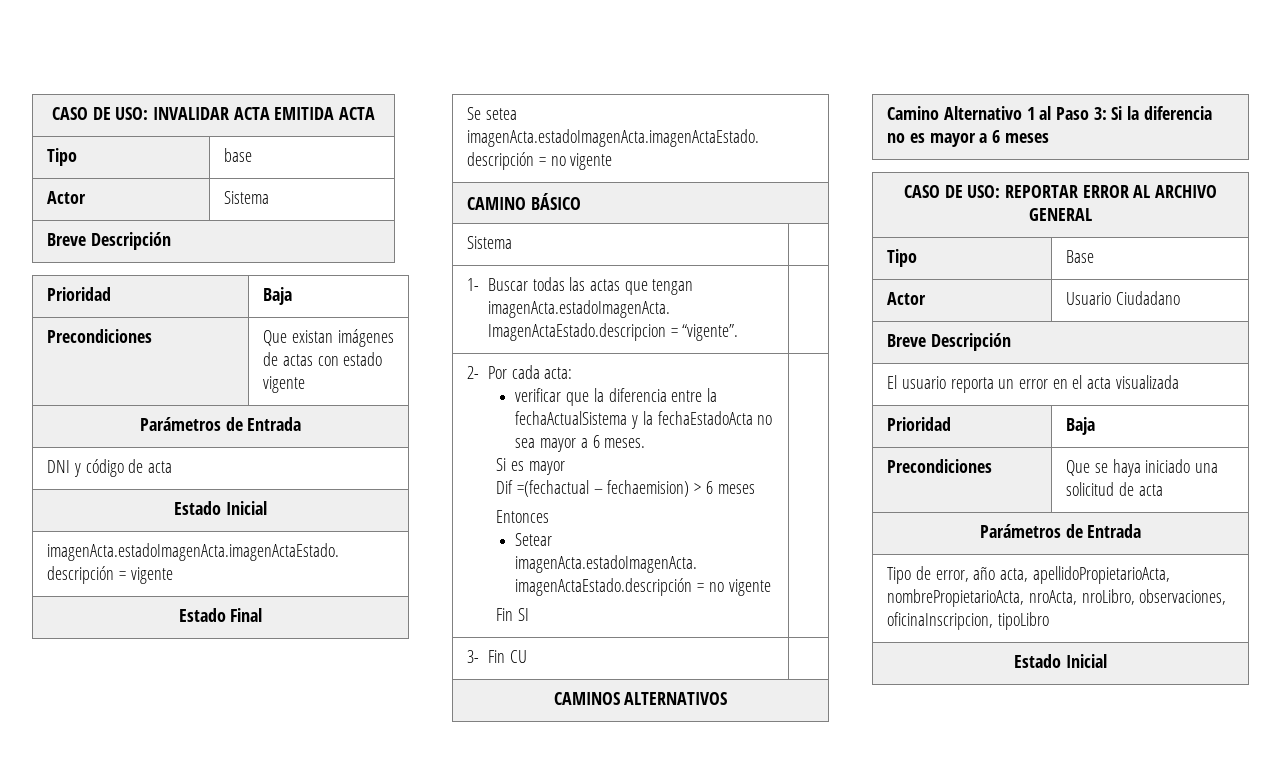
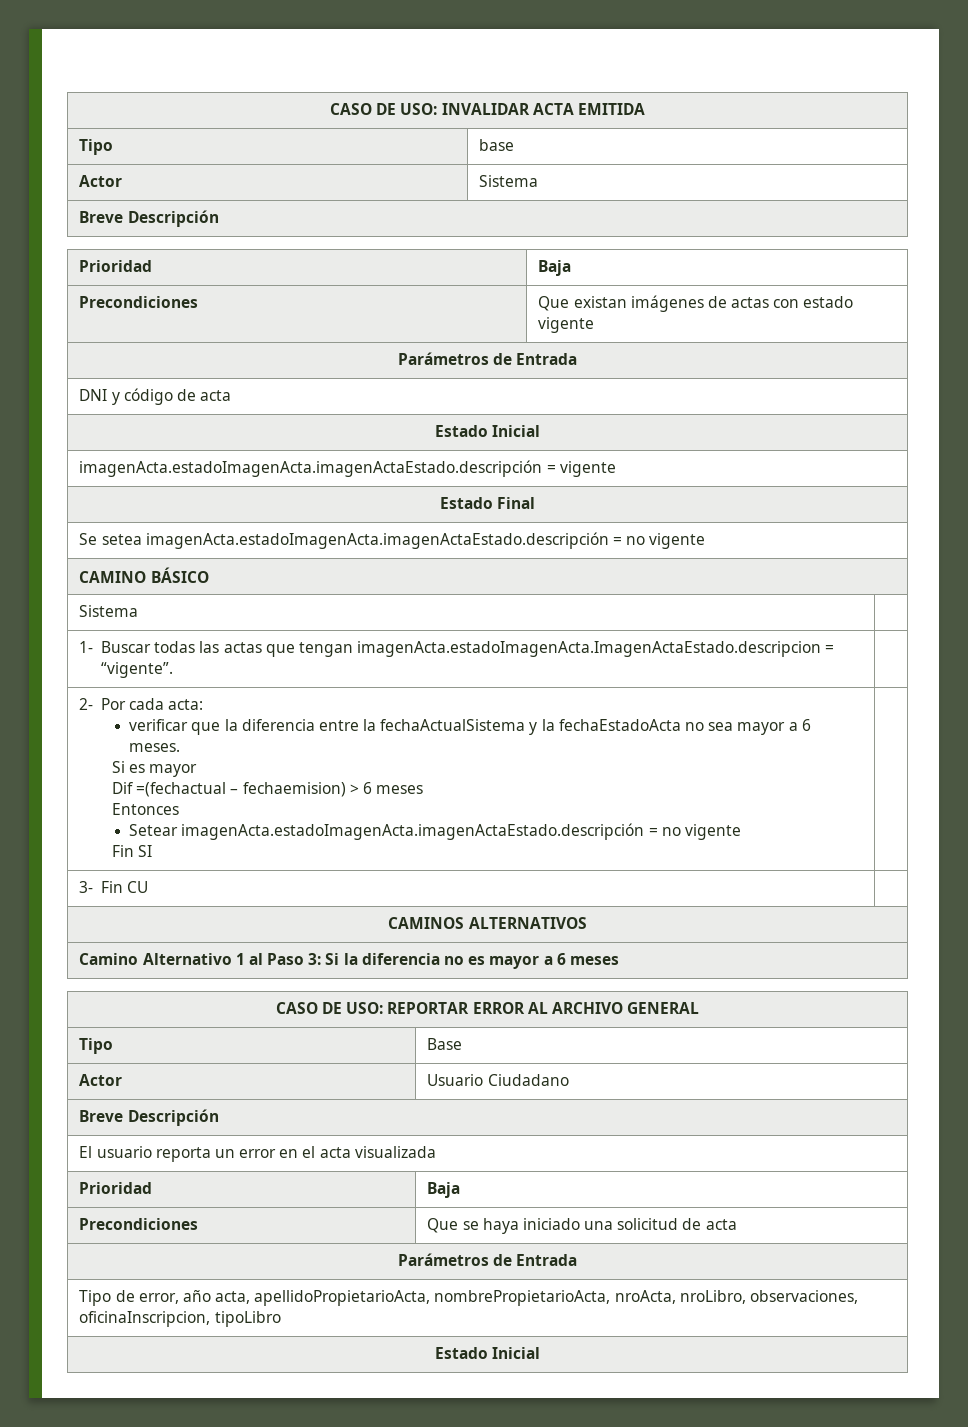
[339,107,376,120] ACTA -> (645, 109) none

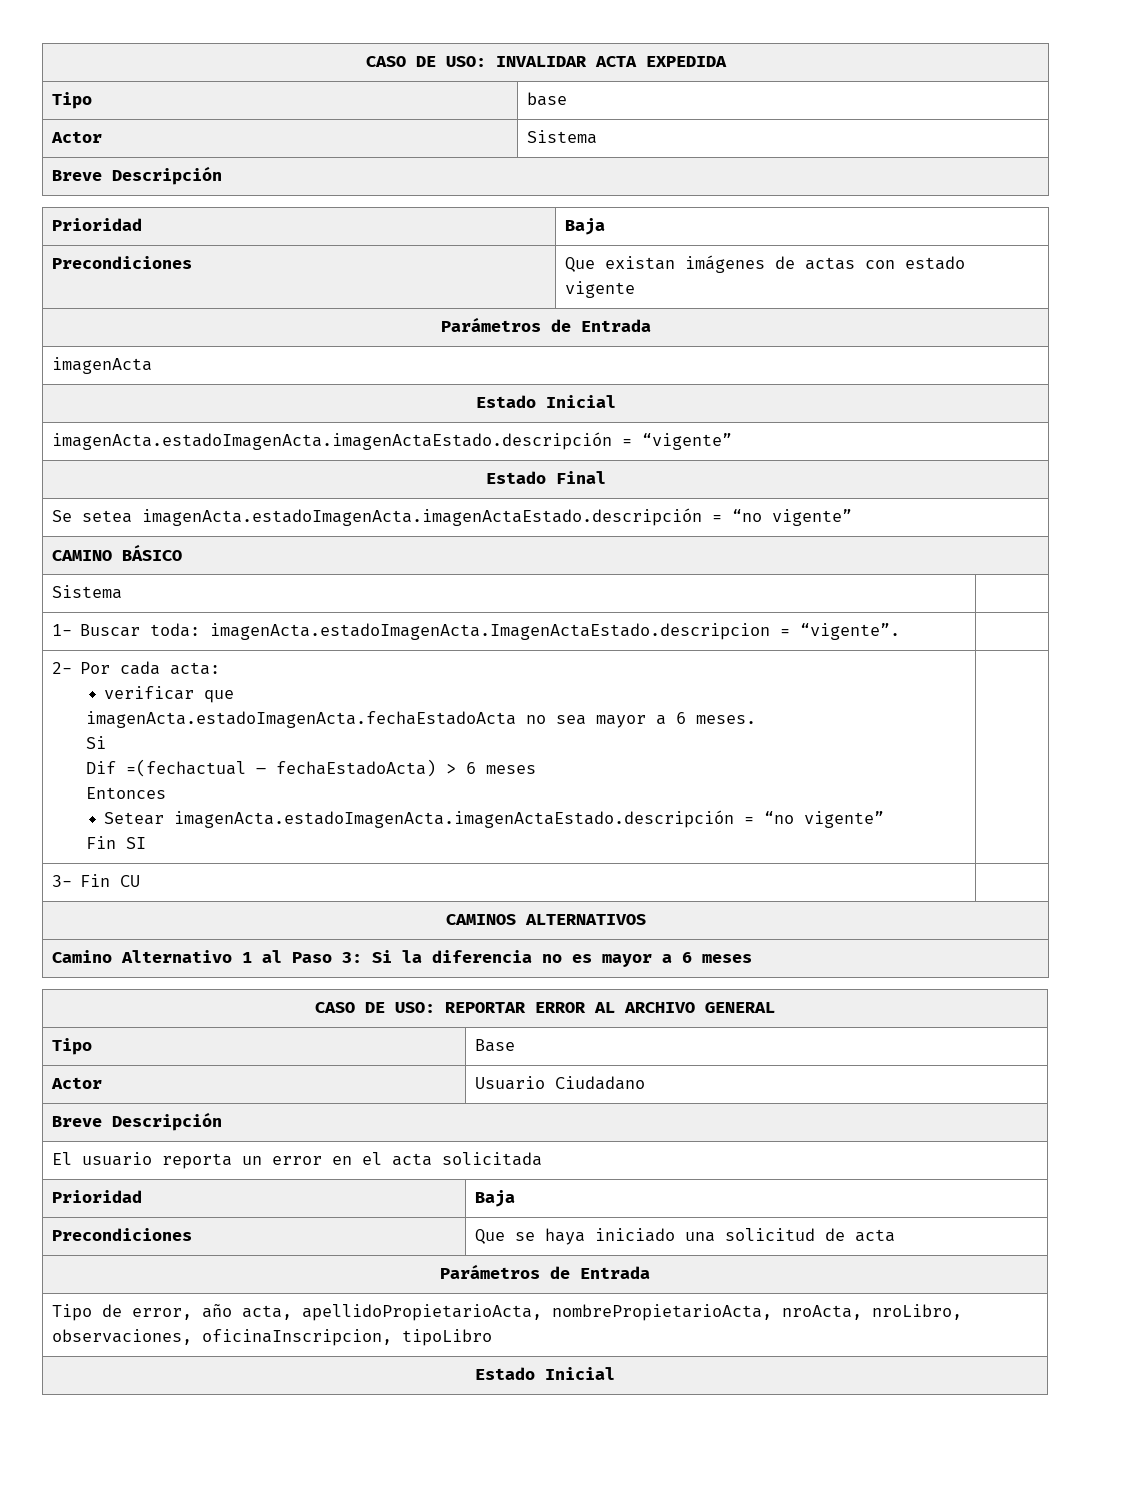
[577,103,645,115] EMITIDA -> [645,56,727,67] EXPEDIDA
[79,388,232,405] DNI y código de acta -> [51,357,152,374] imagenActa
[559,461,616,477] vigente -> [641,433,732,450] “vigente”
[626,533,706,549] no vigente -> [731,509,852,526] “no vigente”
[154,641,354,657] todas las actas que tengan -> [149,623,200,637] toda:
[224,719,681,735] la diferencia entre la fechaActualSistema y la fechaEstadoActa -> [86,711,517,728] // imagenActa.estadoImagenActa.fechaEstadoActa
[129,764,198,777] es mayor -> (107, 742) none
[242,782,346,797] fechaemision) -> [276,759,437,777] fechaEstadoActa)
[661,824,741,840] no vigente -> [764,811,885,828] “no vigente”
[354,1146,436,1158] visualizada -> [441,1152,542,1166] solicitada

